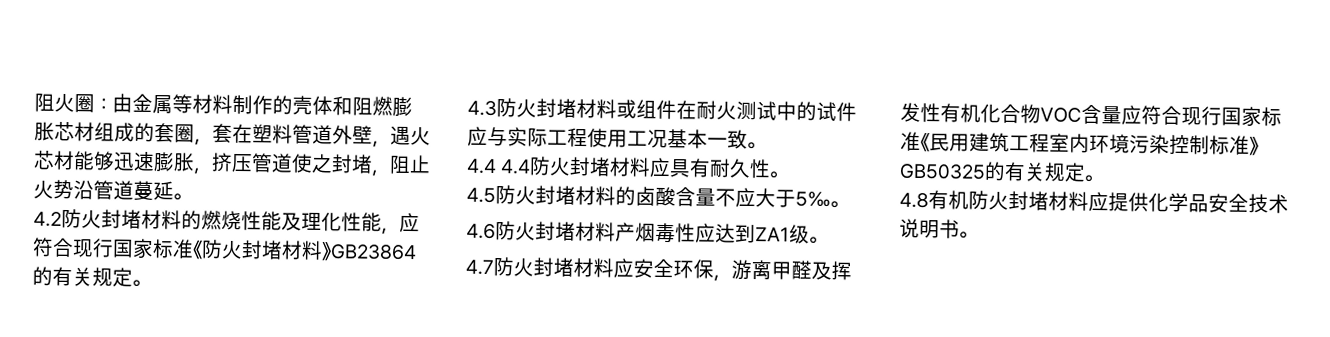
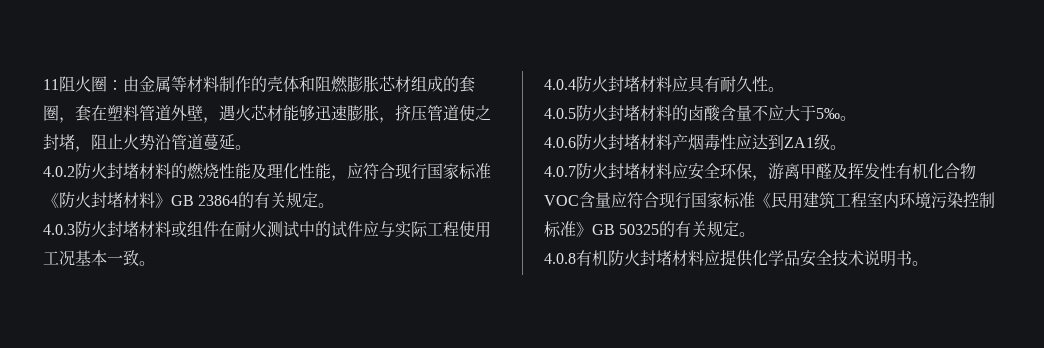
(34, 102) none -> [43,79,59,90] 11
[33,211,62,227] 4.2 -> [43,166,75,177] 4.0.2
[330,244,417,261] [32,266,151,287] [467,100,497,117] GB23864的有关规定。 // 4.3 -> [171,192,335,208] [43,224,75,235] GB 23864的有关规定。 // 4.0.3
[466,158,532,175] 4.4 4.4 -> [544,79,576,90] 4.0.4
[466,187,496,204] 4.5 -> [544,108,576,119] 4.0.5
[466,223,496,240] 4.6 -> [544,137,576,148] 4.0.6
[465,259,494,276] 4.7 -> [544,166,576,177] 4.0.7
[899,161,1103,183] [899,192,929,209] GB50325的有关规定。 // 4.8 -> [592,221,756,237] [544,253,576,264] GB 50325的有关规定。 // 4.0.8

